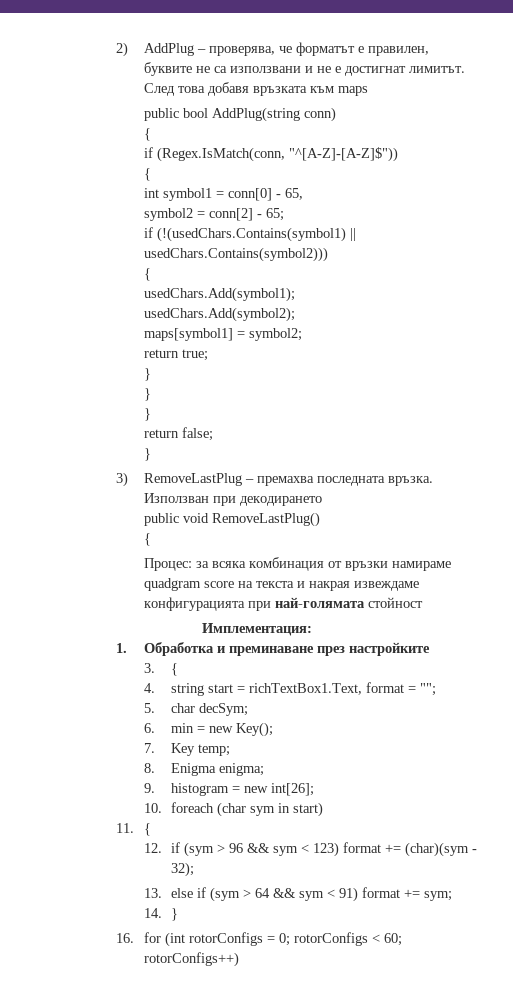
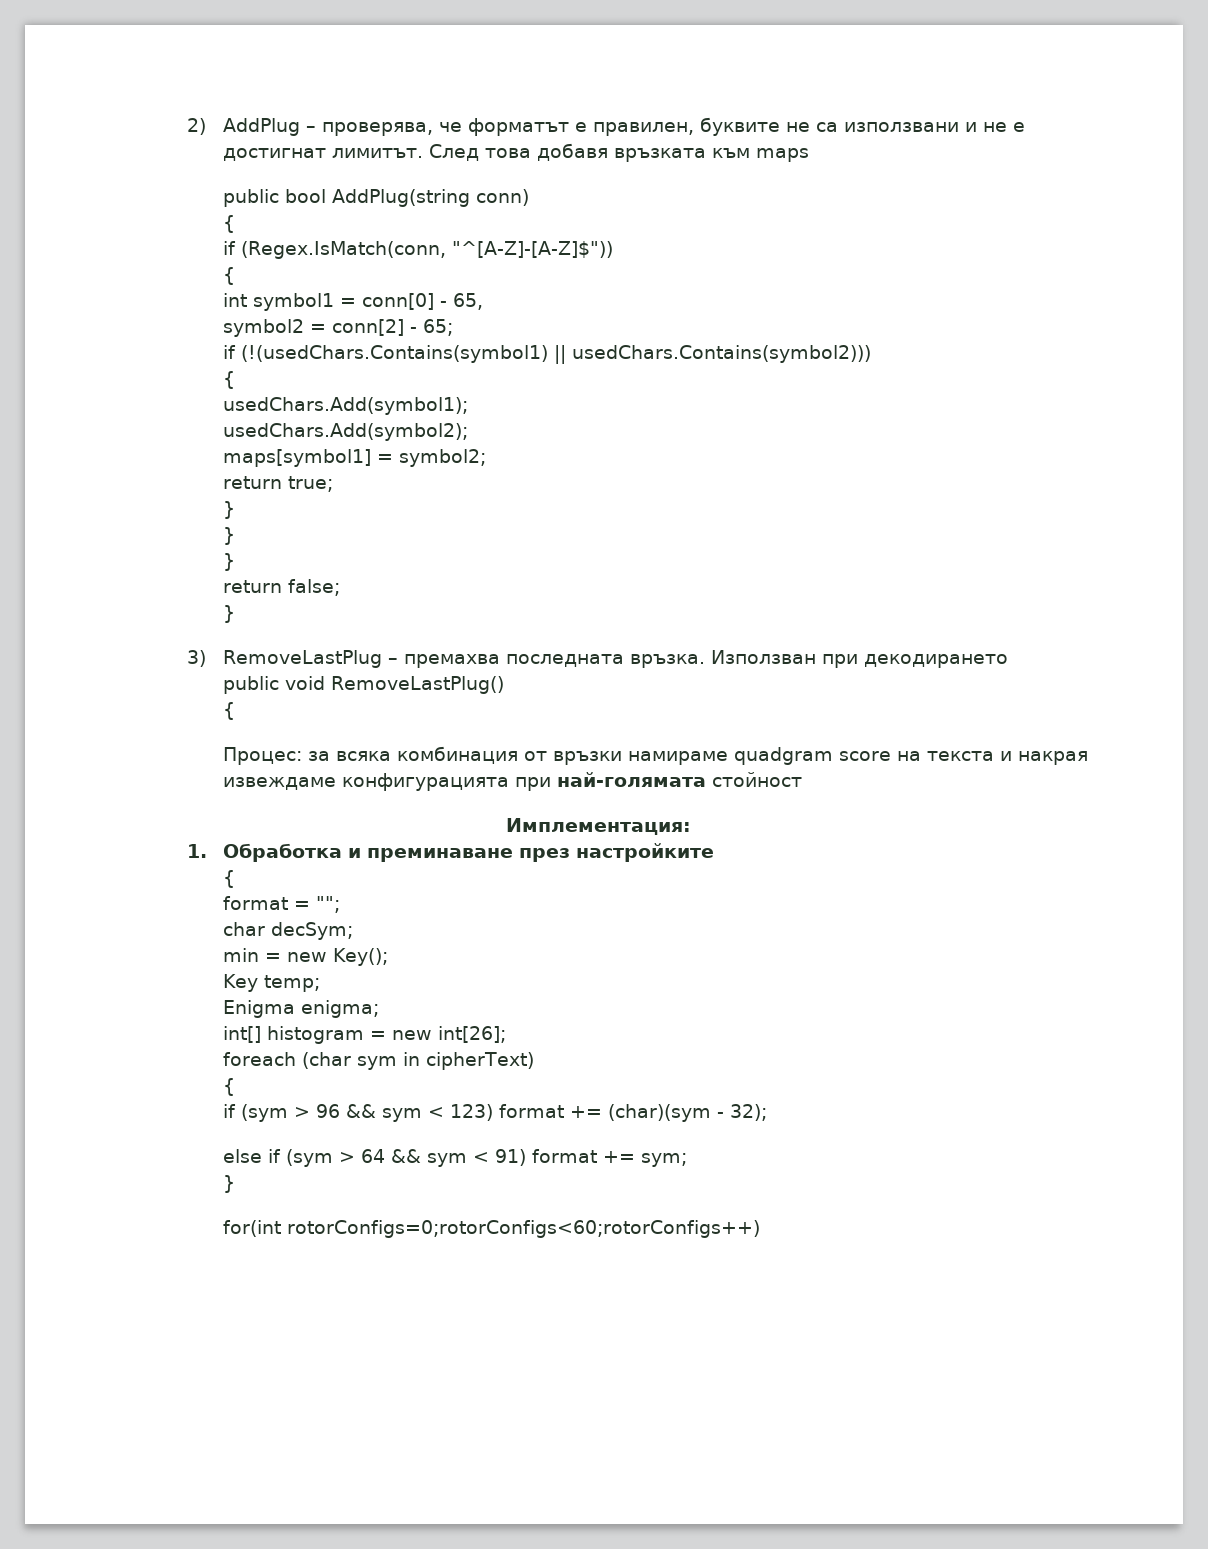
[143,663,179,676] [143,683,363,696] 3. { // 4. string start = richTextBox1.Text, -> [223,870,236,888] { //
[143,703,155,713] 5. -> (341, 904) none
[143,723,155,733] 6. -> (354, 931) none
[143,743,155,753] 7. -> (389, 957) none
[143,763,155,773] 8. -> (321, 983) none
[143,783,155,793] 9. -> [223,1026,262,1043] int[]
[143,803,162,813] 10. -> (507, 1034) none
[293,802,324,817] [115,823,151,836] [143,843,162,853] start) // 11. { // 12. -> [426,1052,535,1070] [223,1078,236,1096] cipherText) // { //
[143,888,162,898] 13. -> (768, 1112) none
[143,908,179,921] [115,932,402,947] [143,952,239,967] 14. } // 16. for (int rotorConfigs = 0; rotorConfigs < 60; rotorConfigs++) -> [223,1175,236,1193] [223,1220,761,1238] } // for(int rotorConfigs=0;rotorConfigs<60;rotorConfigs++)

